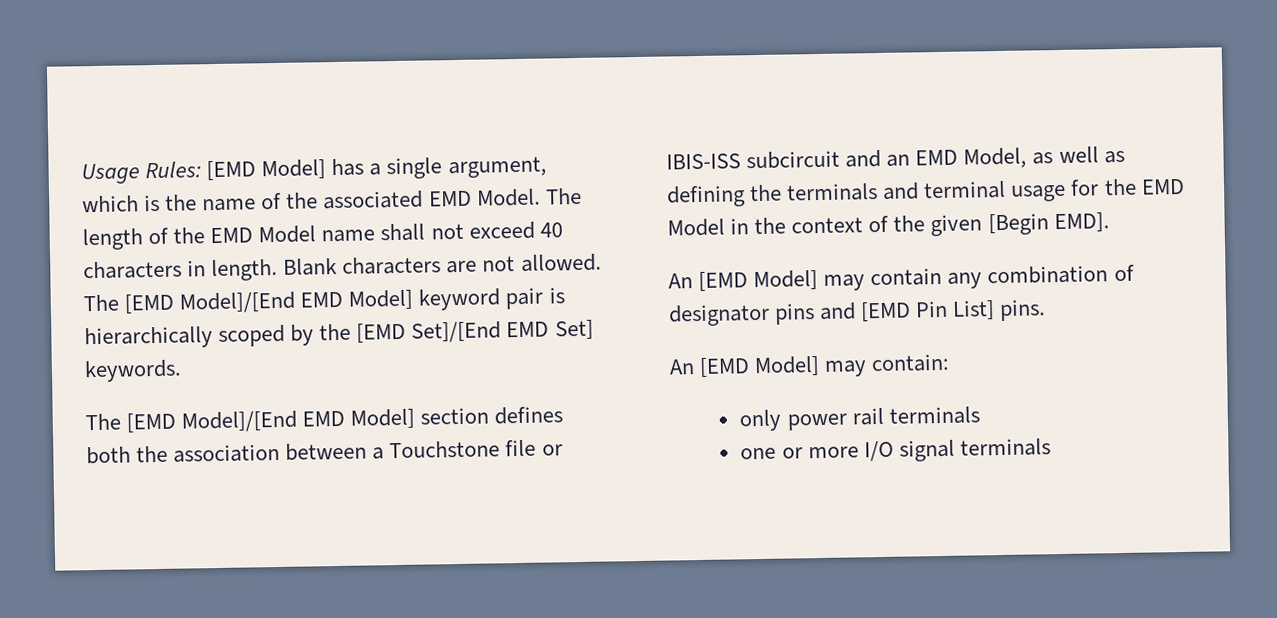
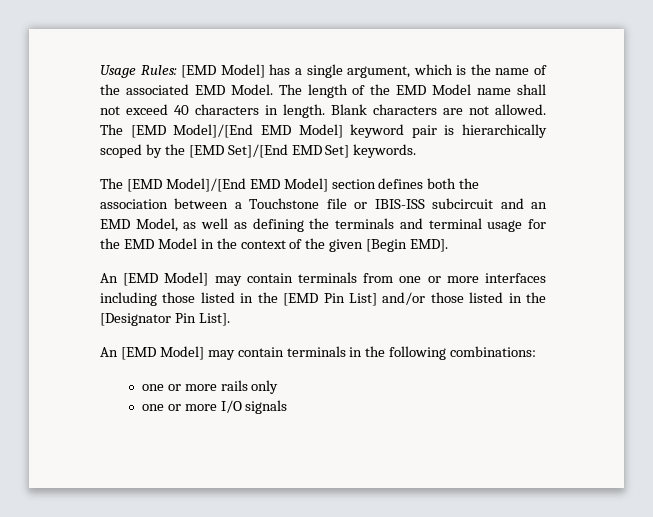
[947,264,1135,289] [668,299,1047,327] [669,353,951,378] [739,406,980,432] any combination of designator pins and [EMD Pin List] pins. // An [EMD Model] may contain: // only power rail terminals -> [298,272,546,283] [100,292,546,306] [100,313,230,326] [100,346,537,360] [141,380,279,394] terminals from one or more interfaces including those listed in the [EMD Pin List] and/or those listed in the [Designator Pin List]. // An [EMD Model] may contain terminals in the following combinations: // one or more rails only
[898,438,1051,462] signal terminals -> [245,400,288,414] signals

